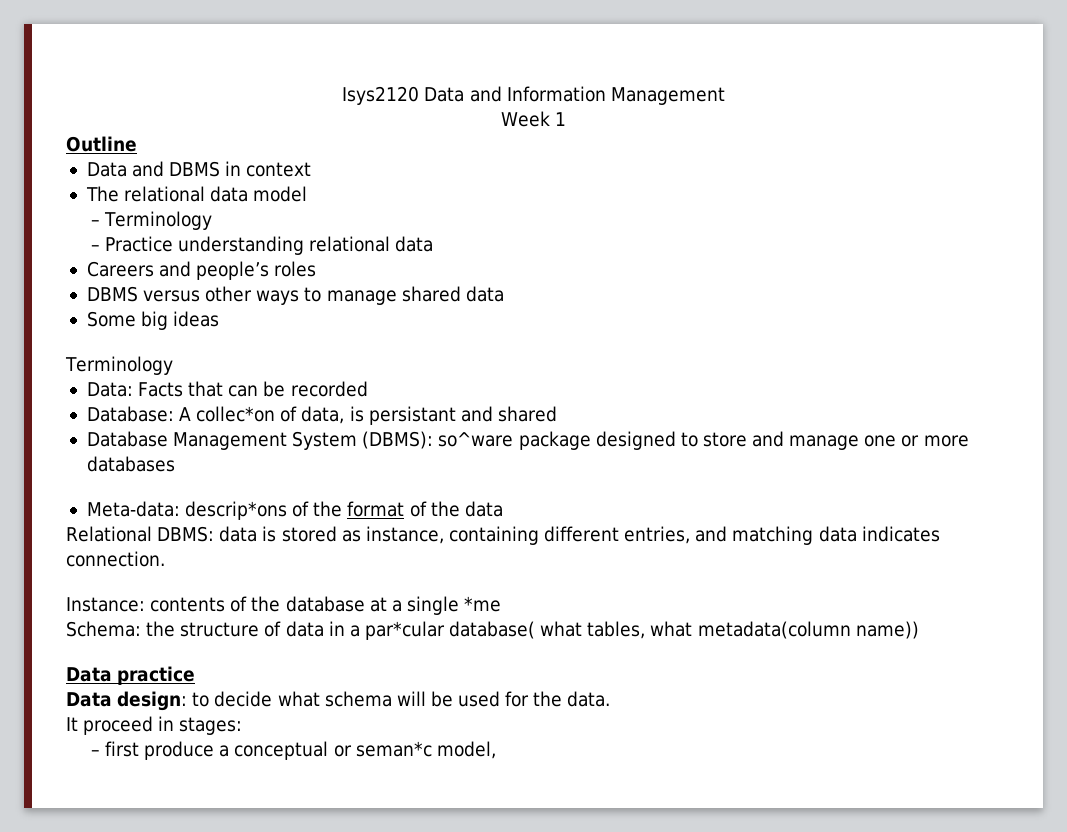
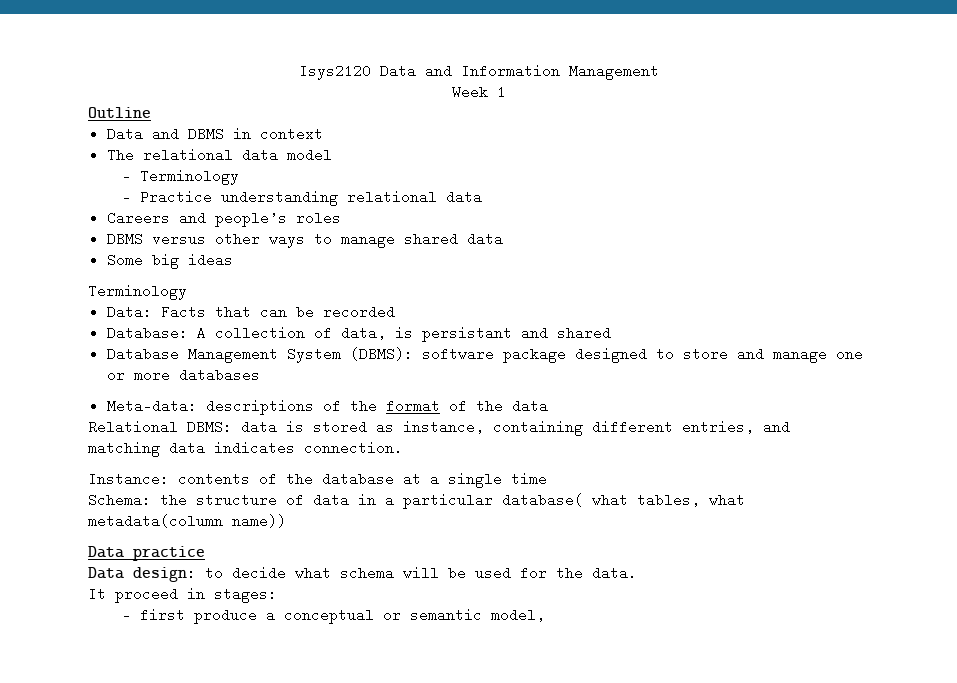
[196,406,276,422] collec*on -> [214,326,305,340] collection
[438,432,514,447] so^ware -> [421,347,494,361] software
[185,501,288,520] descrip*ons -> [205,399,314,415] descriptions
[464,596,502,612] *me -> [511,472,547,486] time
[364,621,445,640] par*cular -> [403,493,493,509] particular
[355,741,432,757] seman*c -> [409,608,482,622] semantic

